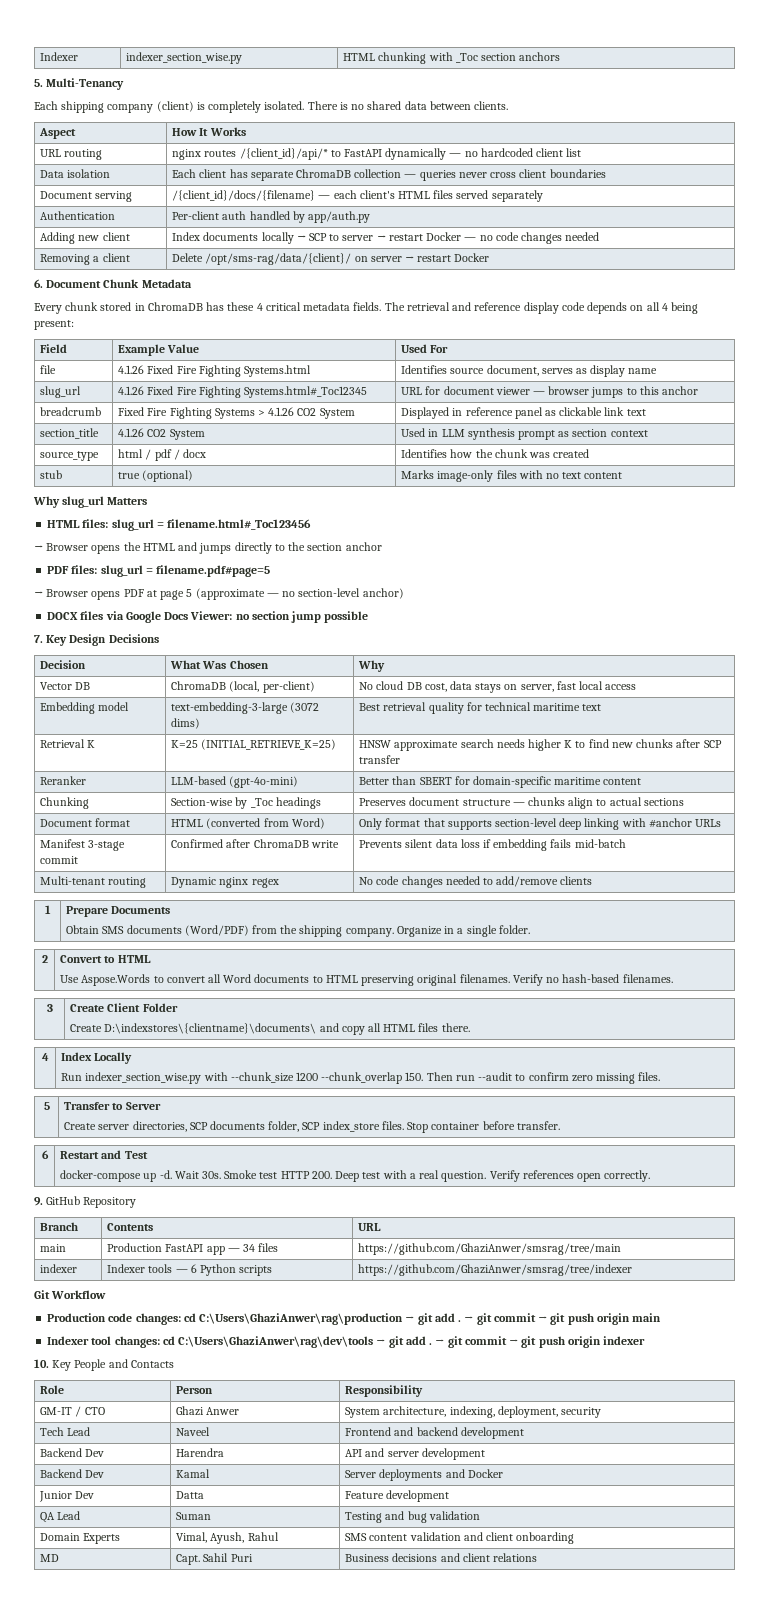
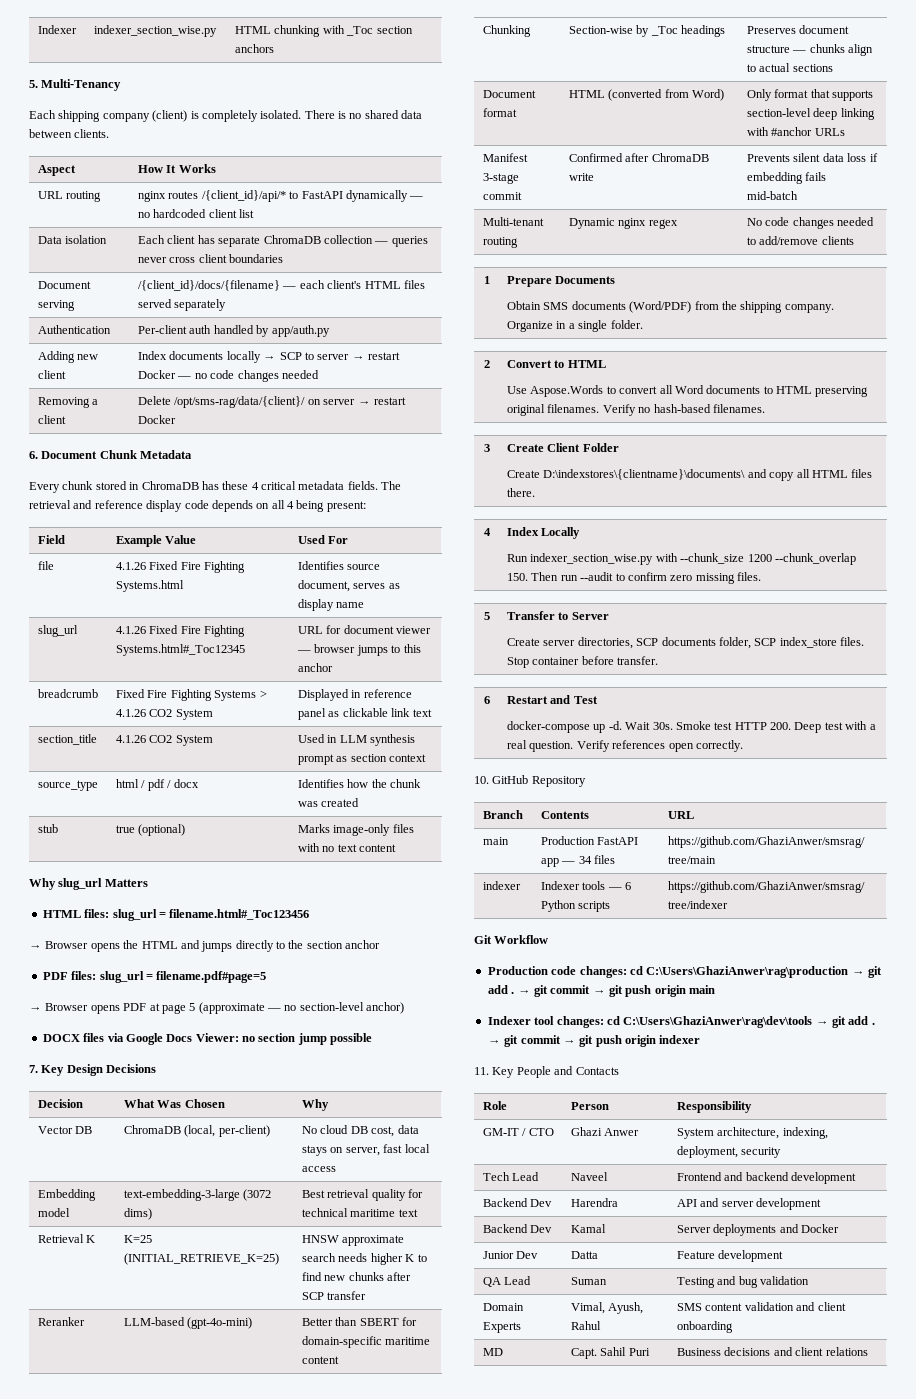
[34,1197,43,1206] 9. -> [474,776,489,784] 10.
[34,1359,49,1368] 10. -> [474,1067,489,1075] 11.

